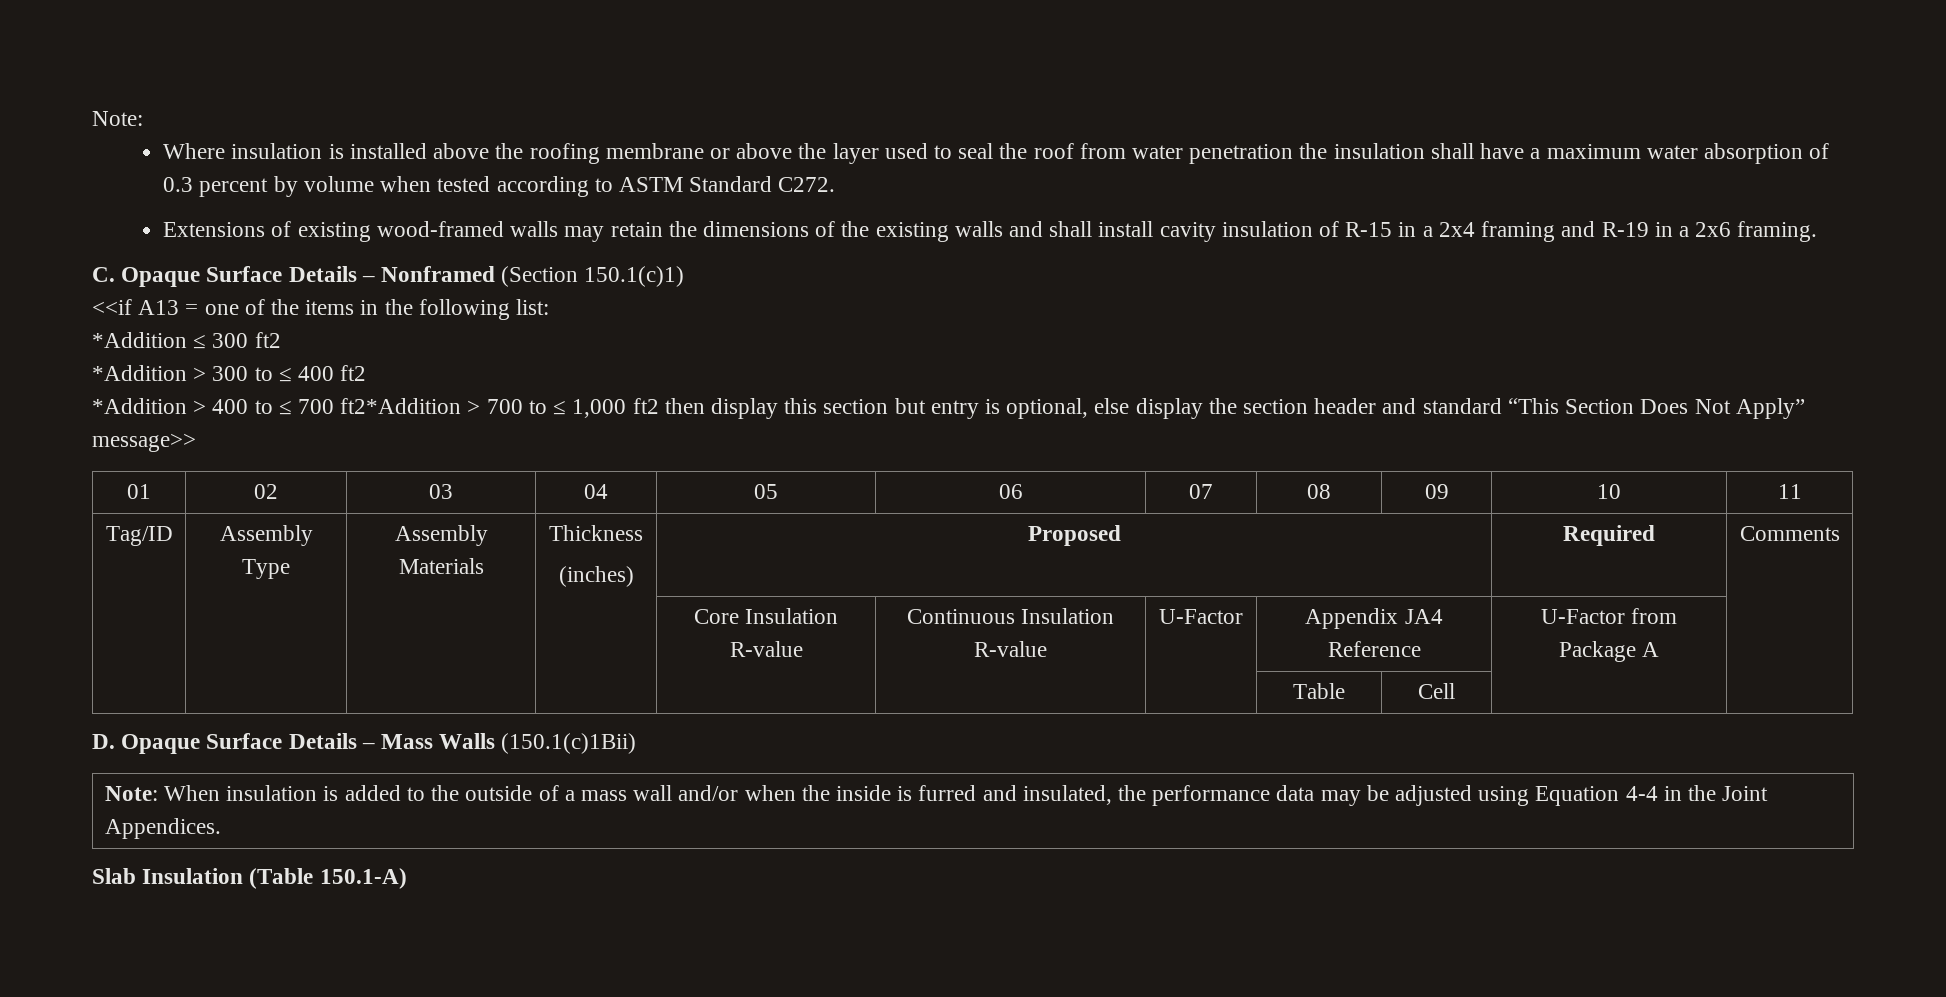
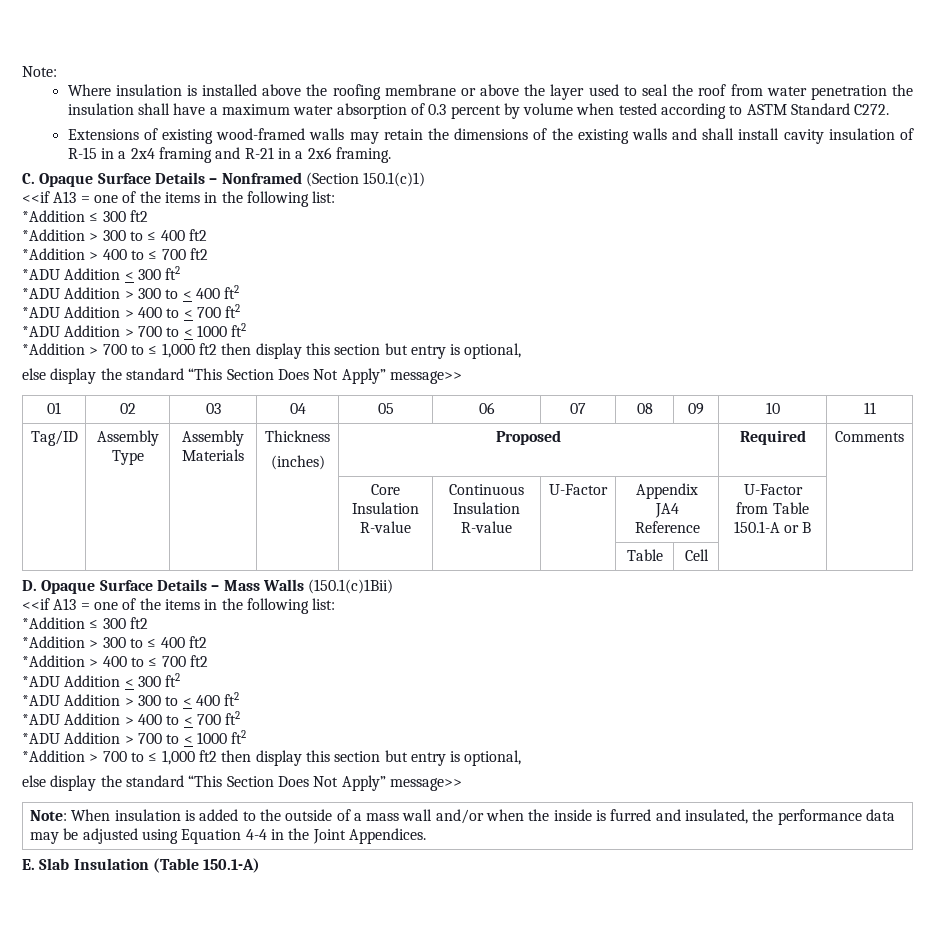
[1601,222,1649,237] R-19 -> [244,147,274,159] R-21
[340,398,462,414] ft2*Addition -> [189,248,208,260] [22,266,181,280] [22,285,240,299] [22,304,241,318] [22,323,247,337] [22,343,85,355] ft2 // *ADU Addition < 300 ft2 // *ADU Addition > 300 to < 400 ft2 // *ADU Addition > 400 to < 700 ft2 // *ADU Addition > 700 to < 1000 ft2 // *Addition
[1094,398,1417,419] else display the section header and -> [22,368,122,384] // else display the
[1558,641,1660,662] Package A -> [772,502,809,514] [733,521,812,533] Table 150.1-A or B
(637, 743) none -> [22,598,336,614] [22,617,148,629] [22,636,207,648] [22,655,208,667] [22,673,181,687] [22,692,240,706] [22,711,241,725] [22,730,247,744] [22,750,522,766] [22,775,462,791] // <<if A13 = one of the items in the following list: // *Addition ≤ 300 ft2 // *Addition > 300 to ≤ 400 ft2 // *Addition > 400 to ≤ 700 ft2 // *ADU Addition < 300 ft2 // *ADU Addition > 300 to < 400 ft2 // *ADU Addition > 400 to < 700 ft2 // *ADU Addition > 700 to < 1000 ft2 // *Addition > 700 to ≤ 1,000 ft2 then display this section but entry is optional, // else display the standard “This Section Does Not Apply” message>>
(221, 828) none -> [22,859,35,870] E.

